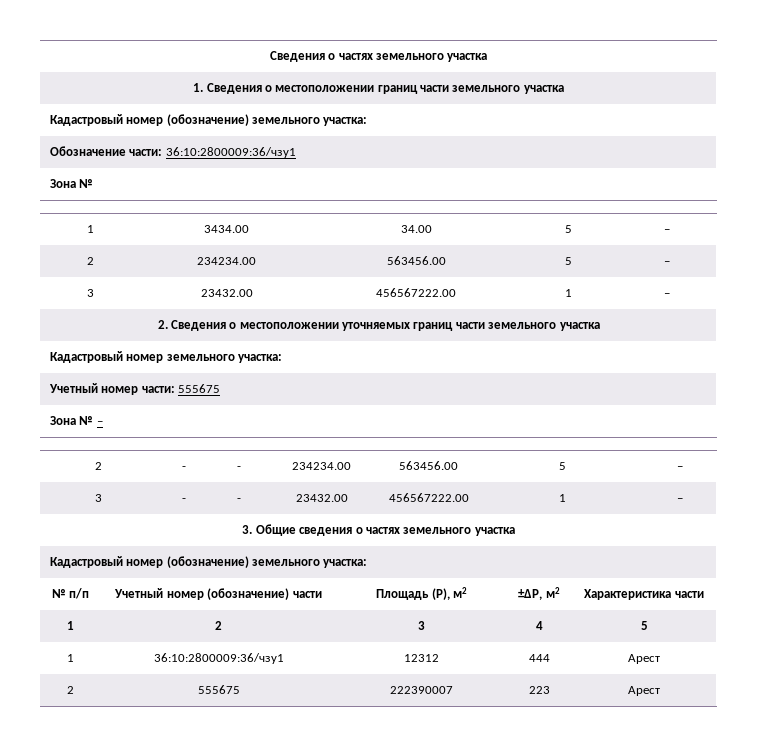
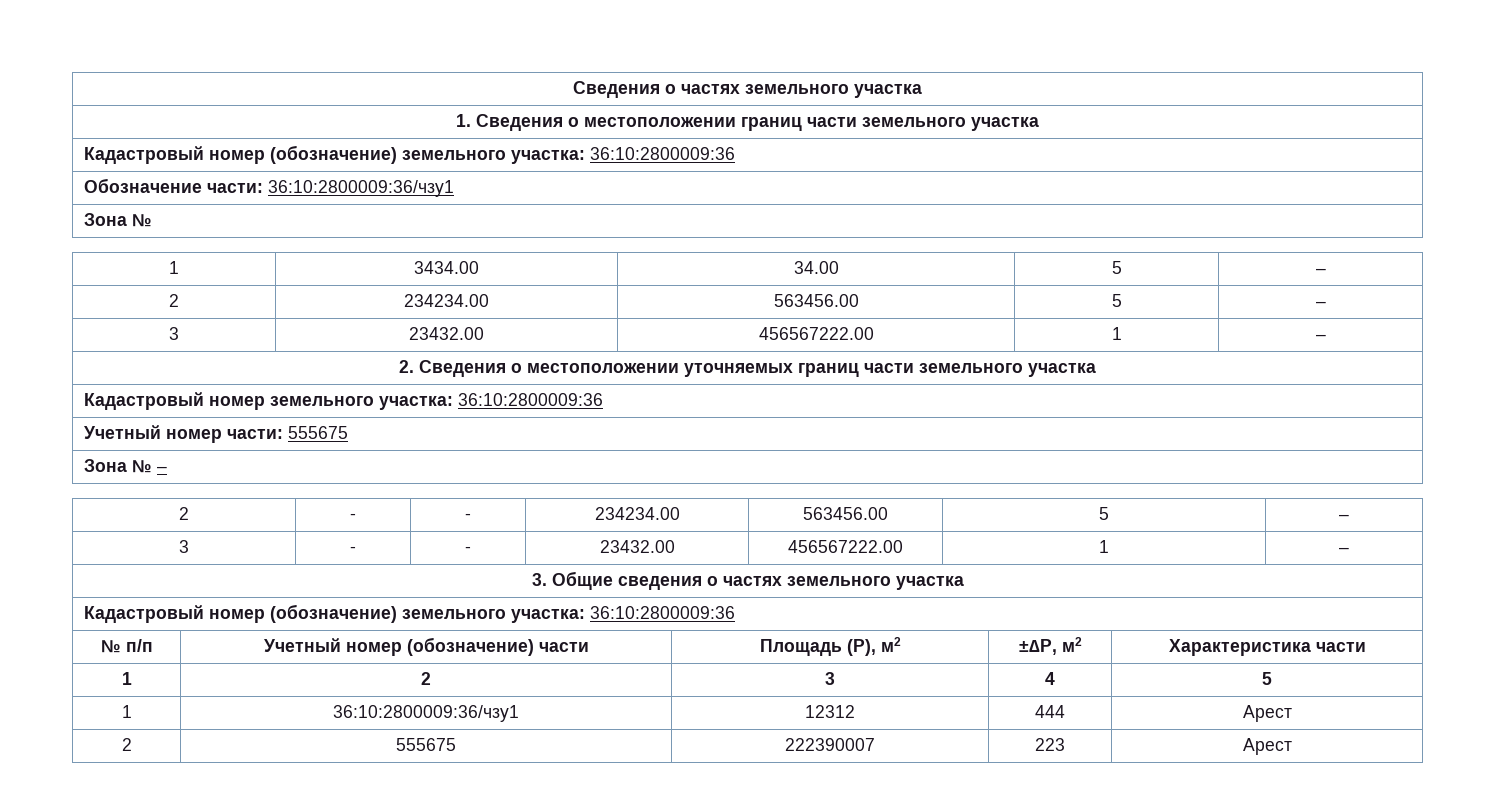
(368, 121) none -> [589,147,735,160] 36:10:2800009:36
(283, 358) none -> [457,393,603,406] 36:10:2800009:36
(368, 563) none -> [589,606,735,619] 36:10:2800009:36

